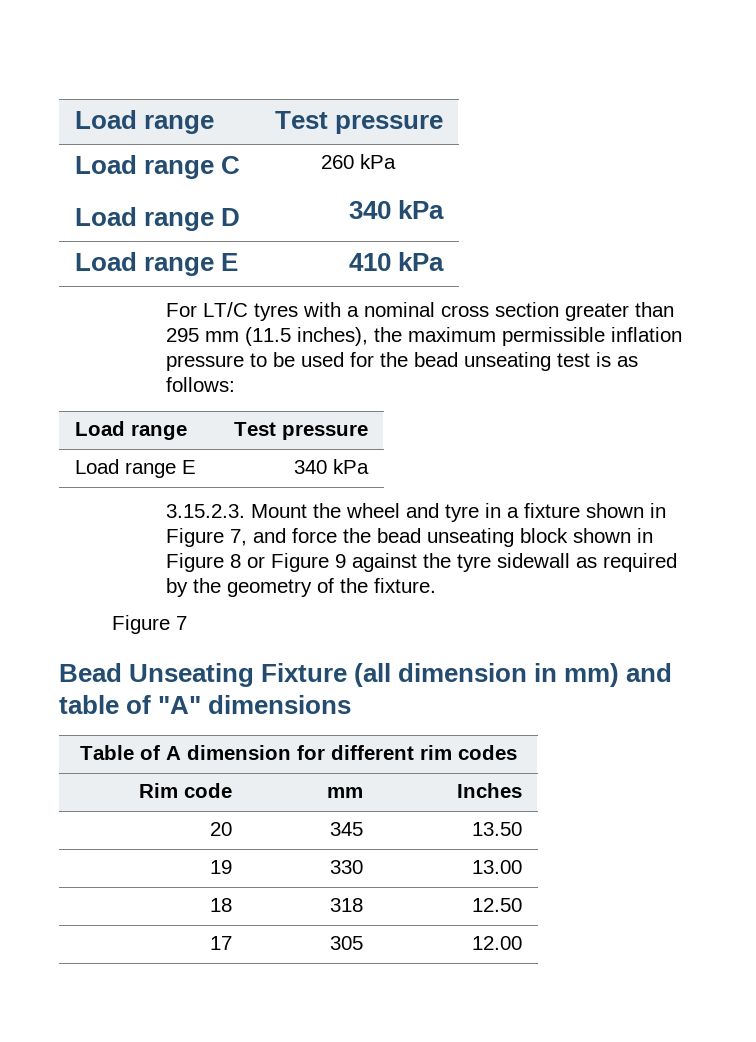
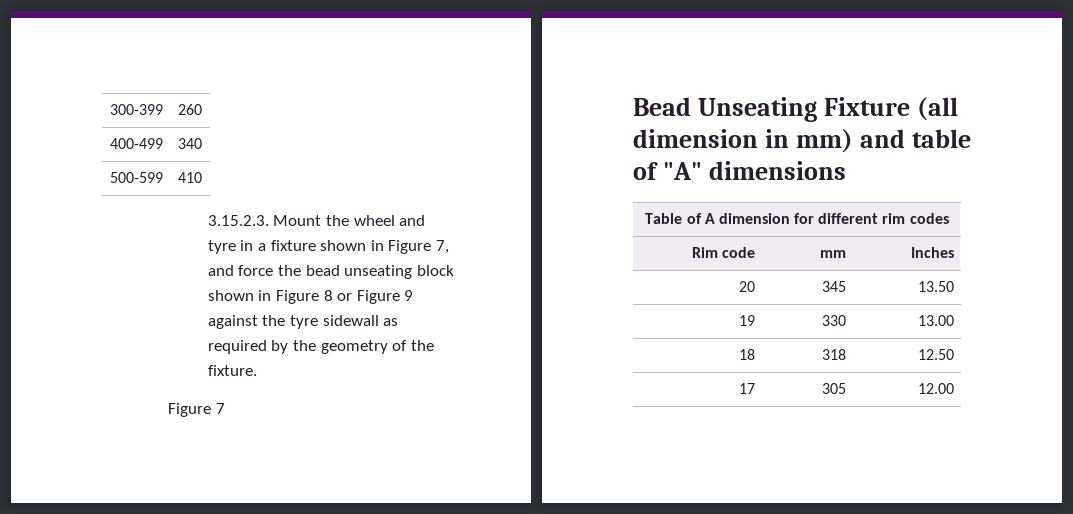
[75,110,215,134] [274,111,443,134] [75,155,241,179] [75,207,241,231] Load range | Test pressure // Load range C // Load range D -> [110,104,163,115] 300-399
[360,154,396,169] [348,200,444,219] [75,252,239,276] [348,252,444,271] [165,302,674,321] [165,327,682,346] [165,352,638,371] [165,377,235,392] [75,421,188,440] [233,422,368,440] [75,459,197,478] [293,459,369,474] kPa // 340 kPa // Load range E | 410 kPa // For LT/C tyres with a nominal cross section greater than 295 mm (11.5 inches), the maximum permissible inflation pressure to be used for the bead unseating test is as follows: // Load range | Test pressure // Load range E | 340 kPa -> [110,138,163,149] [178,138,202,149] [110,172,163,183] [178,172,202,183] // 400-499 | 340 // 500-599 | 410

